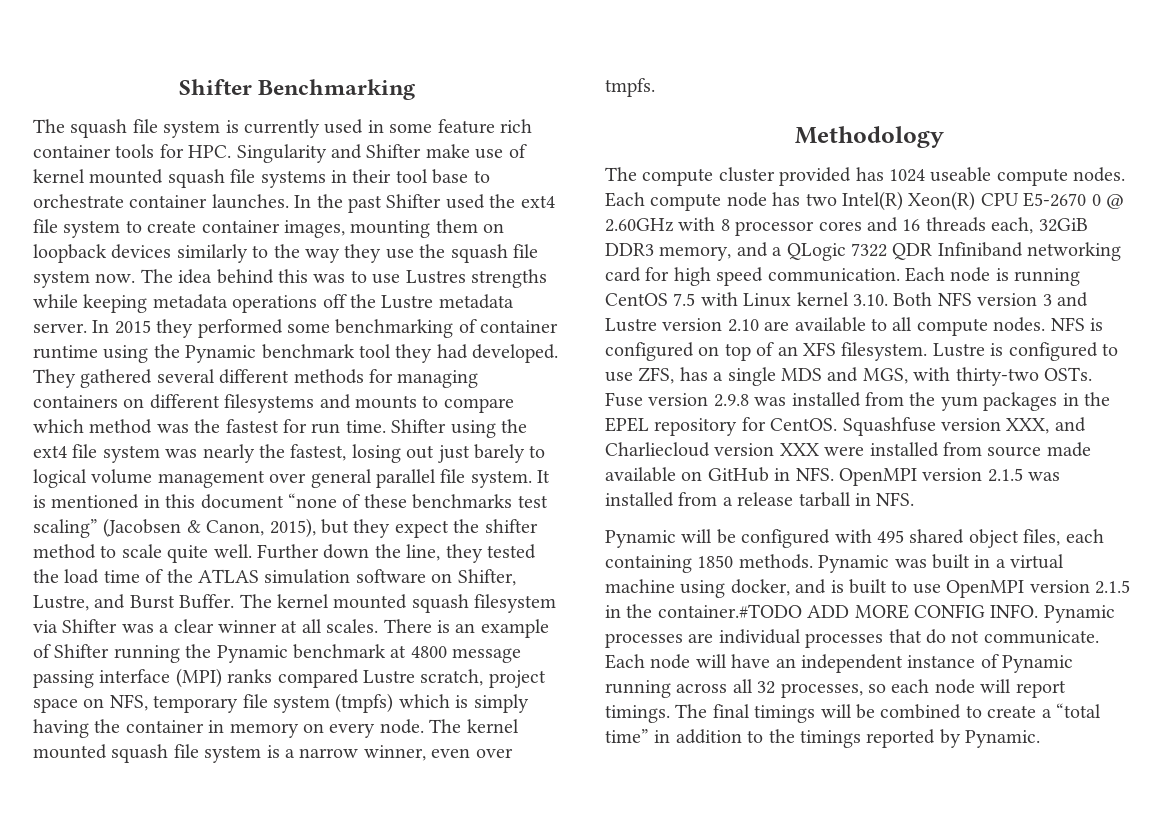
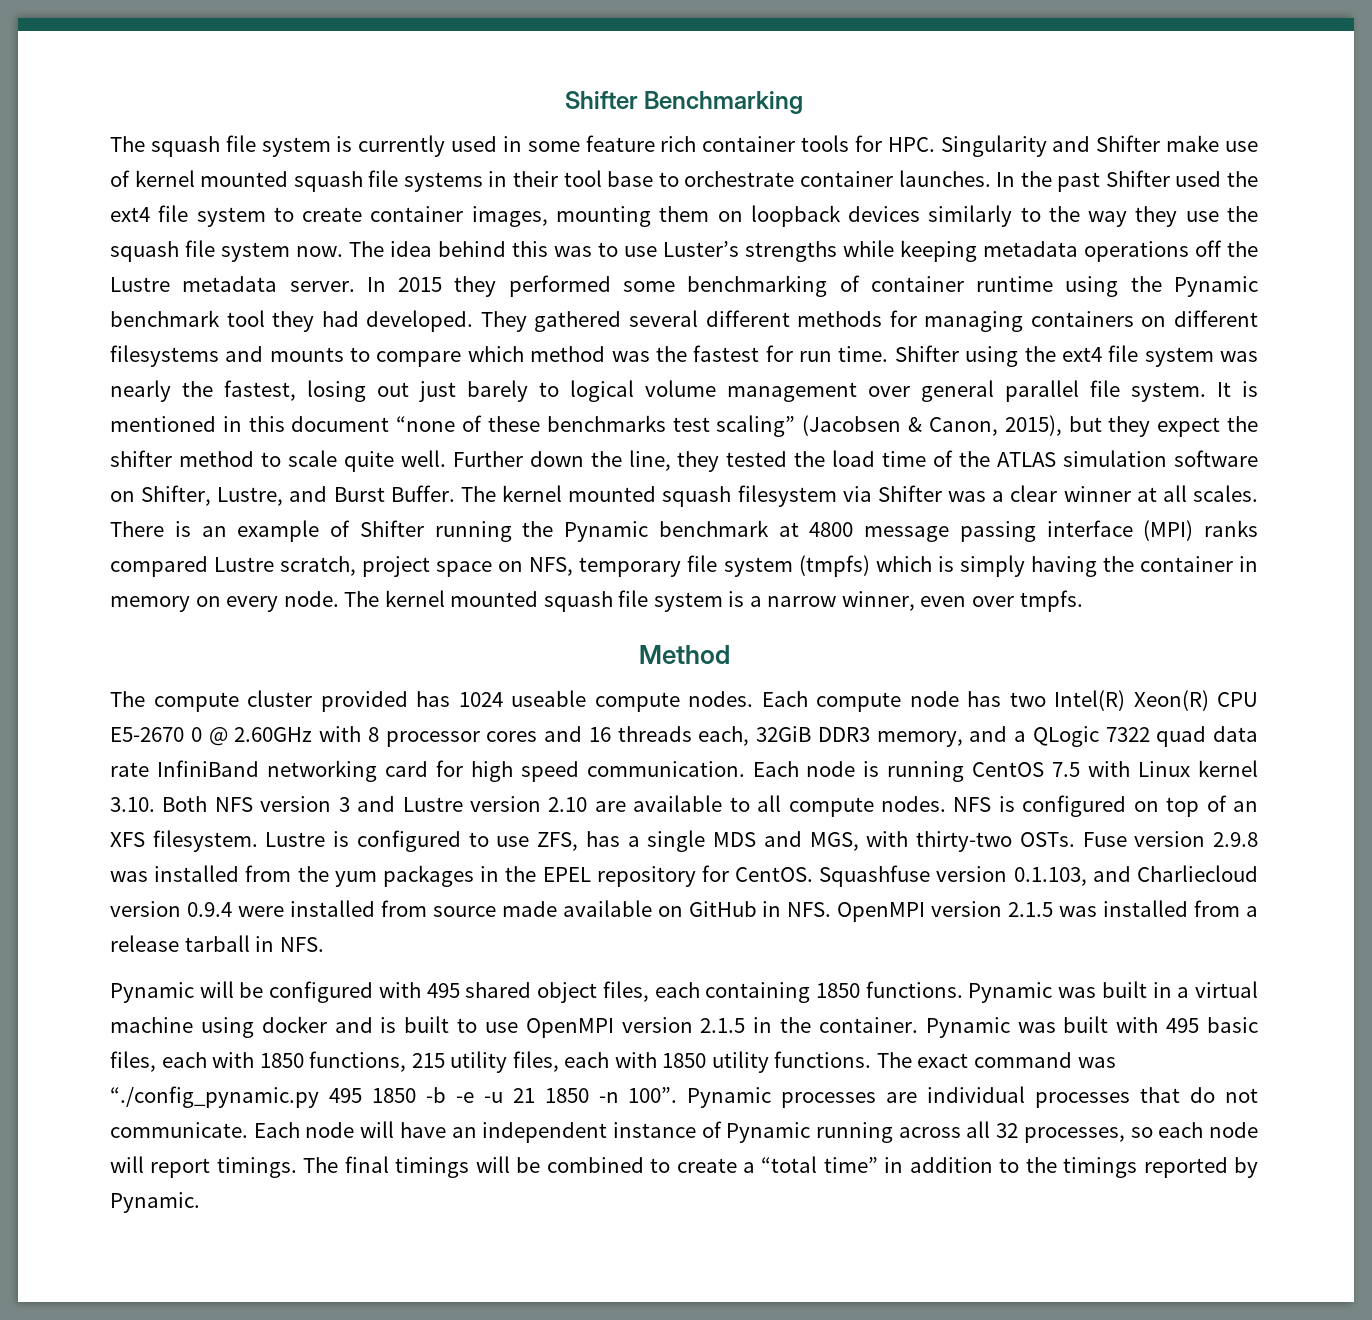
[405,270,466,284] Lustres -> [663,241,739,257] Luster’s
[794,126,944,148] Methodology -> [638,645,730,664] Method
[892,242,1023,260] QDR Infiniband -> [1156,726,1258,747] [110,760,259,777] quad data rate InfiniBand
[1006,418,1050,434] XXX, -> [1013,867,1087,886] 0.1.103,
[779,443,819,456] XXX -> [186,902,232,917] 0.9.4
[738,554,813,569] methods. -> [865,981,963,998] functions.
[730,579,790,596] docker, -> [261,1016,327,1033] docker
[657,604,1039,619] container.#TODO ADD MORE CONFIG INFO. -> [818,1016,1259,1038] [110,1051,1116,1073] [110,1086,678,1108] container. Pynamic was built with 495 basic files, each with 1850 functions, 215 utility files, each with 1850 utility functions. The exact command was “./config_pynamic.py 495 1850 -b -e -u 21 1850 -n 100”.

